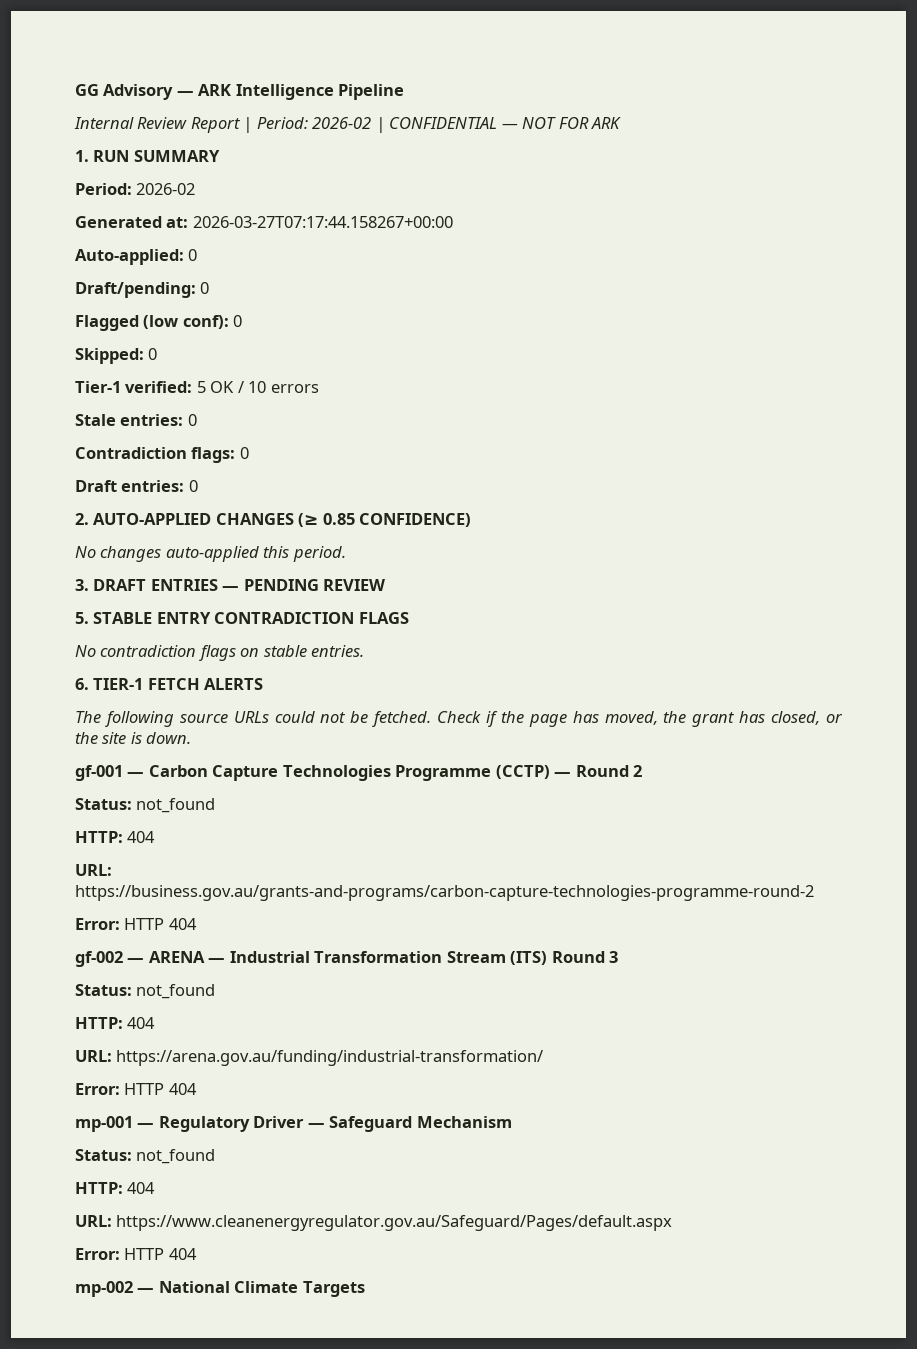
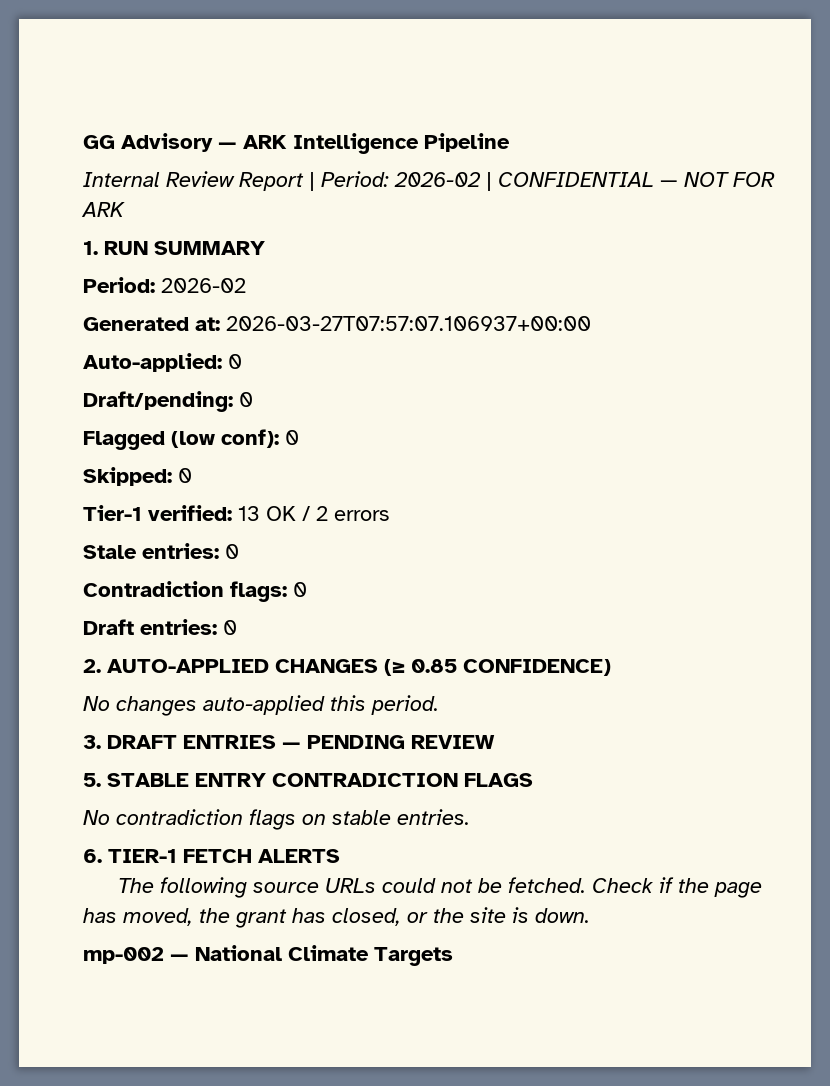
[192,216,453,228] 2026-03-27T07:17:44.158267+00:00 -> [226,316,591,331] 2026-03-27T07:57:07.106937+00:00
[196,381,206,393] 5 -> [238,506,260,521] 13
[248,381,267,393] 10 -> [316,506,328,521] 2
[75,765,643,781] [75,798,216,813] [75,831,156,843] [75,864,112,876] [75,885,814,901] [75,918,197,930] [75,951,619,967] [75,984,216,999] [75,1017,156,1029] [75,1050,544,1066] [75,1083,197,1095] [75,1116,512,1132] [75,1149,216,1164] [75,1182,156,1194] [75,1215,673,1231] [75,1248,197,1260] // gf-001 — Carbon Capture Technologies Programme (CCTP) — Round 2 // Status: not_found // HTTP: 404 // URL: https://business.gov.au/grants-and-programs/carbon-capture-technologies-programme-round-2 // Error: HTTP 404 // gf-002 — ARENA — Industrial Transformation Stream (ITS) Round 3 // Status: not_found // HTTP: 404 // URL: https://arena.gov.au/funding/industrial-transformation/ // Error: HTTP 404 // mp-001 — Regulatory Driver — Safeguard Mechanism // Status: not_found // HTTP: 404 // URL: https://www.cleanenergyregulator.gov.au/Safeguard/Pages/default.aspx // Error: HTTP 404 -> (590, 915) none

